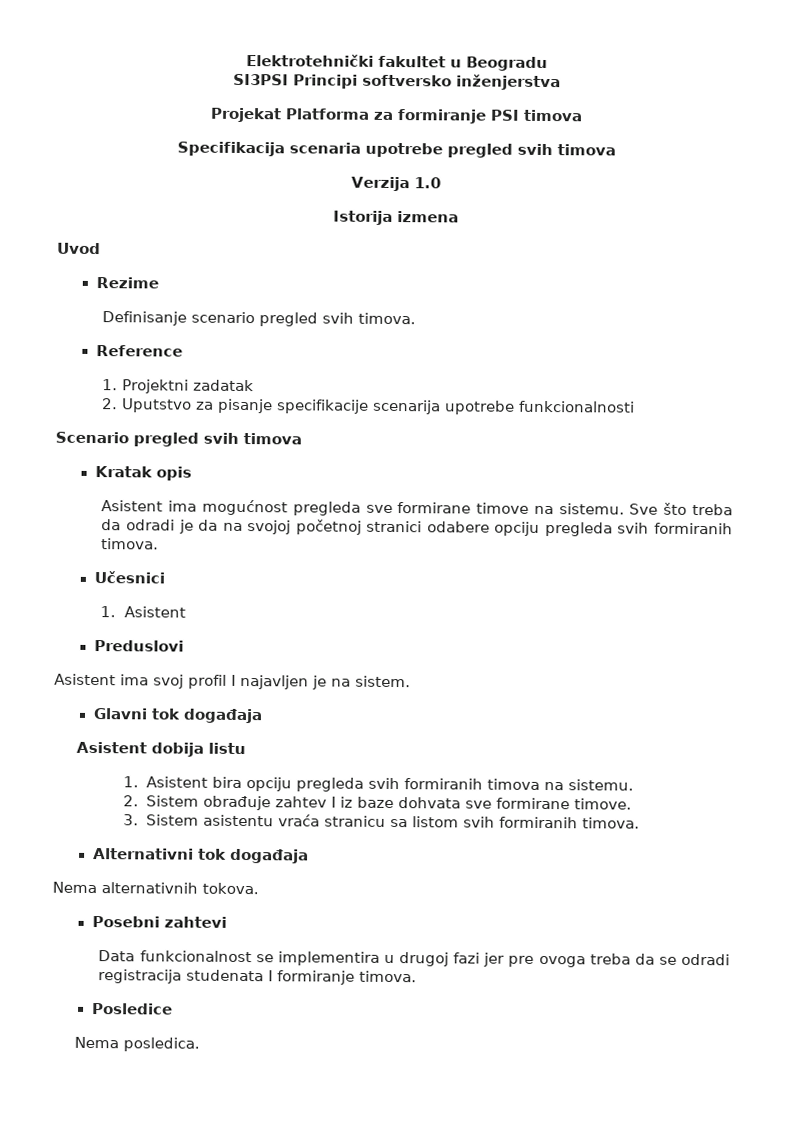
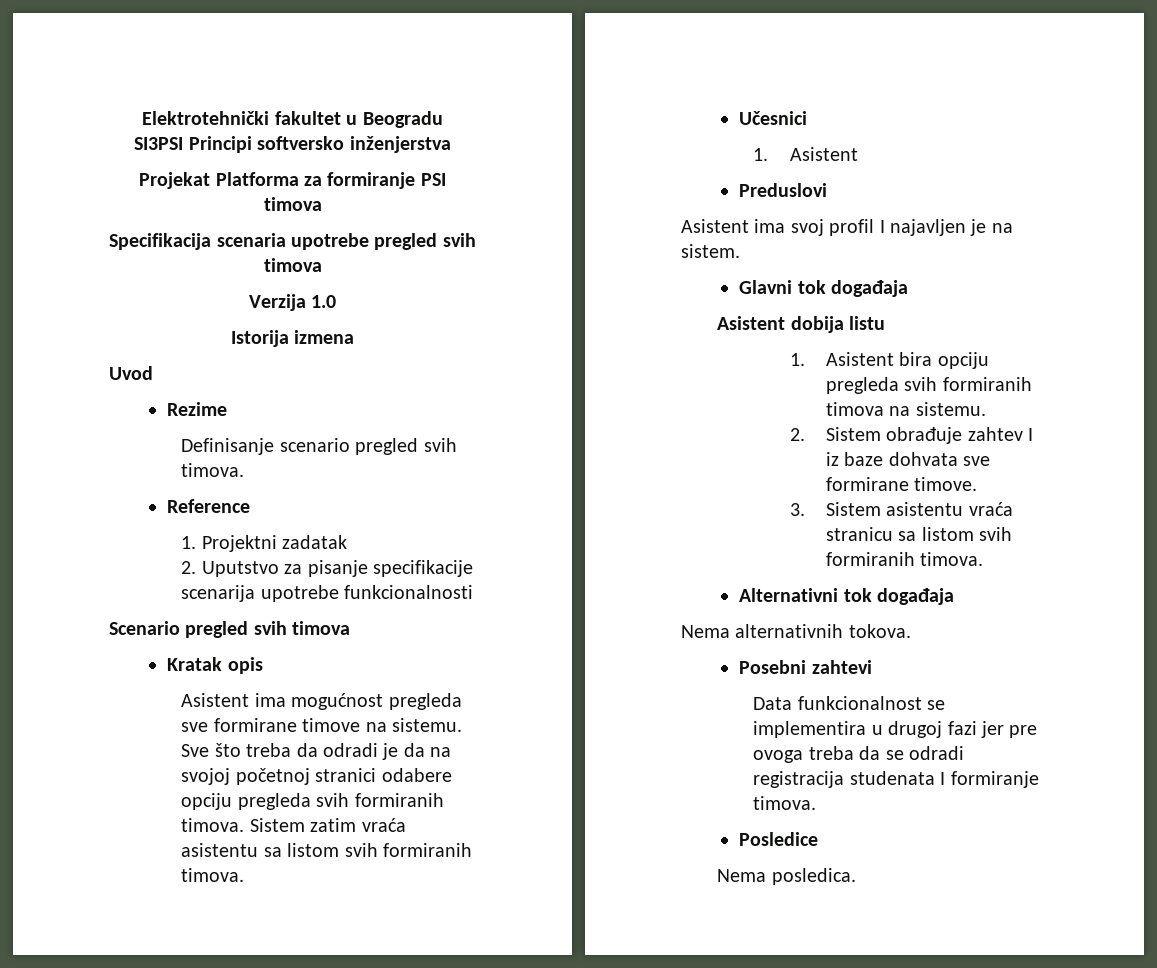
(160, 544) none -> [249,818,406,832] [181,843,473,857] [181,868,245,882] Sistem zatim vraća asistentu sa listom svih formiranih timova.

